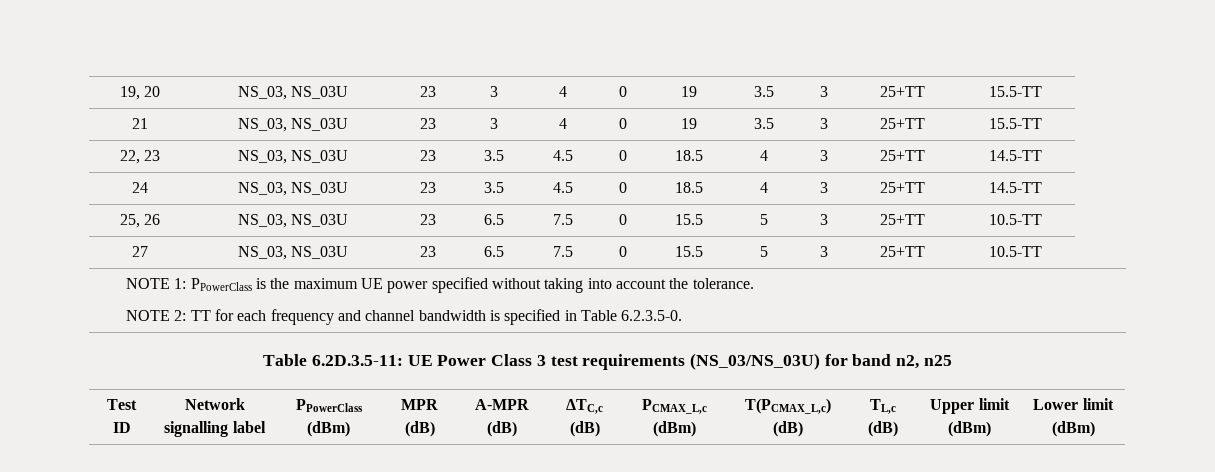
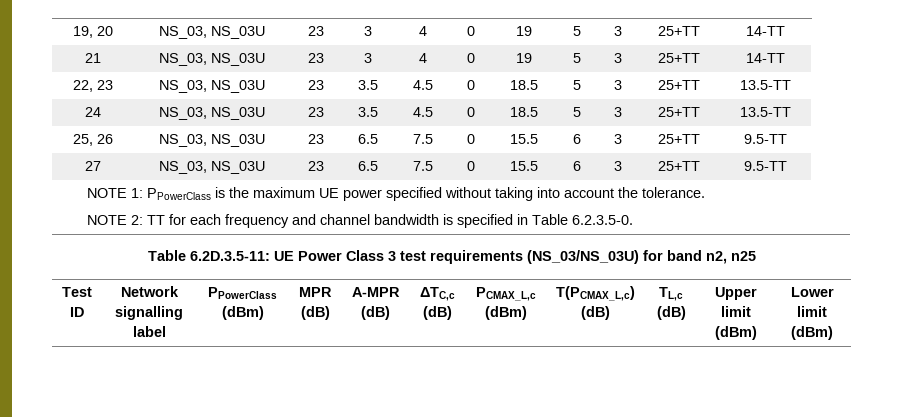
[754,86,774,97] [820,86,828,97] [880,86,925,97] [988,86,1042,97] 3.5 | 3 | 25+TT | 15.5-TT -> [573,26,581,36] [614,26,622,36] [658,26,700,36] [746,26,785,36] 5 | 3 | 25+TT | 14-TT
[754,118,774,129] [820,118,828,129] [880,118,925,129] [988,118,1042,129] 3.5 | 3 | 25+TT | 15.5-TT -> [573,53,581,63] [614,53,622,63] [658,53,700,63] [746,53,785,63] 5 | 3 | 25+TT | 14-TT
[760,150,768,161] [820,150,828,161] [880,150,925,161] [988,150,1042,161] 4 | 3 | 25+TT | 14.5-TT -> [573,80,581,90] [614,80,622,90] [658,80,700,90] [740,80,791,90] 5 | 3 | 25+TT | 13.5-TT
[760,182,768,193] [820,182,828,193] [880,182,925,193] [988,182,1042,193] 4 | 3 | 25+TT | 14.5-TT -> [573,107,581,117] [614,107,622,117] [658,107,700,117] [740,107,791,117] 5 | 3 | 25+TT | 13.5-TT
[760,214,768,225] [820,214,828,225] [880,214,925,225] [988,214,1042,225] 5 | 3 | 25+TT | 10.5-TT -> [573,134,581,144] [614,134,622,144] [658,134,700,144] [744,134,787,144] 6 | 3 | 25+TT | 9.5-TT
[760,246,768,257] [820,246,828,257] [880,246,925,257] [988,246,1042,257] 5 | 3 | 25+TT | 10.5-TT -> [573,161,581,171] [614,161,622,171] [658,161,700,171] [744,161,787,171] 6 | 3 | 25+TT | 9.5-TT

